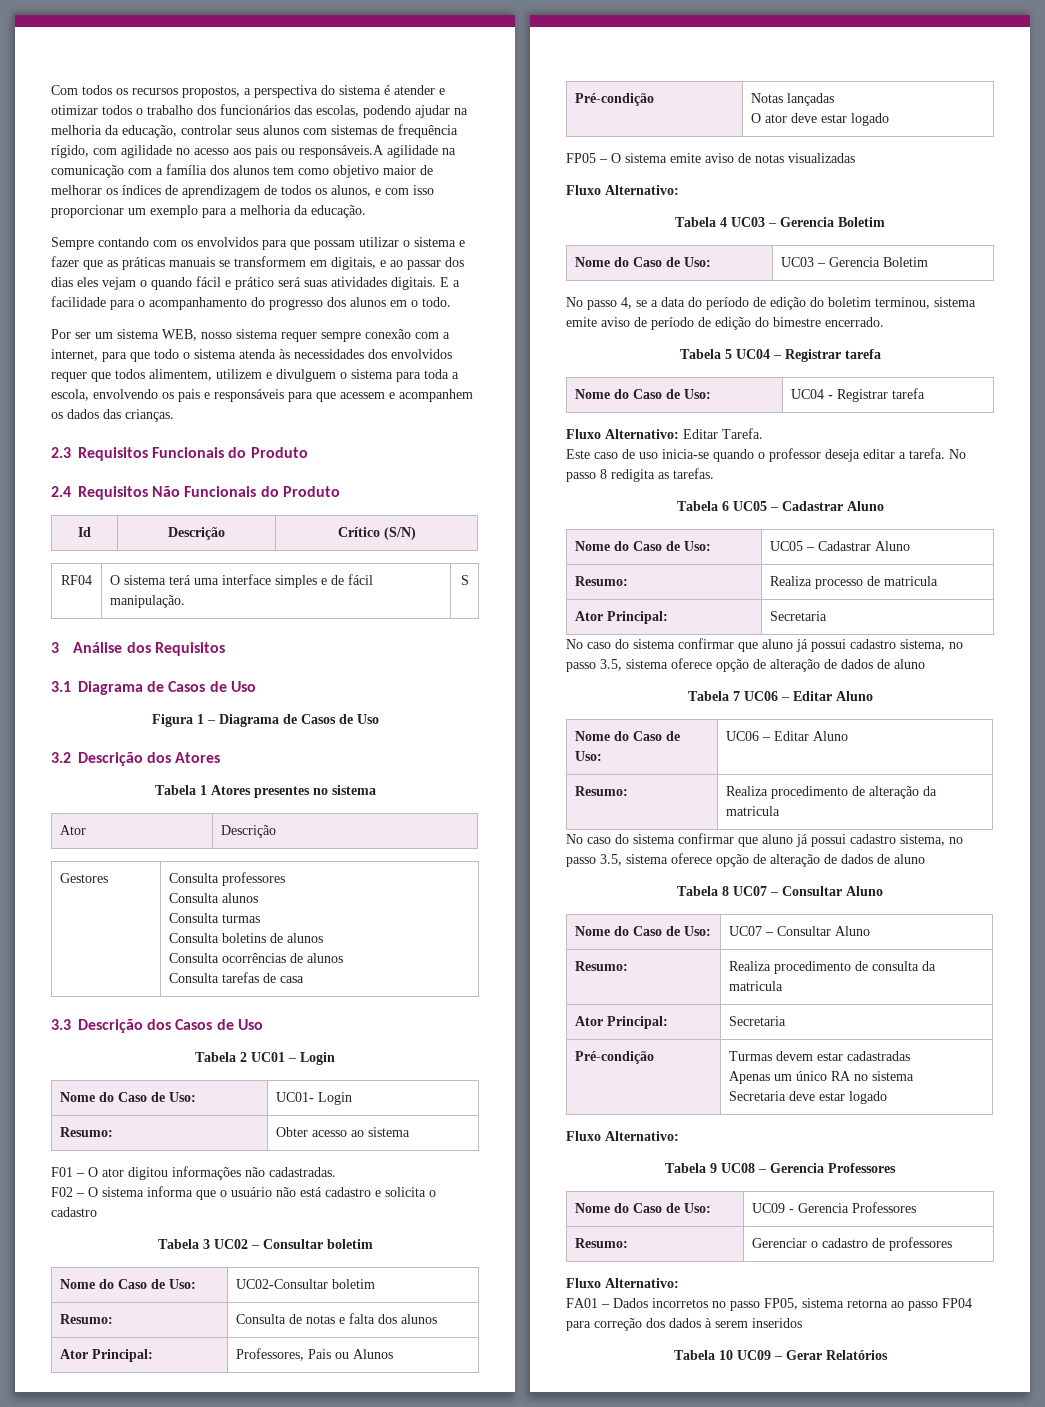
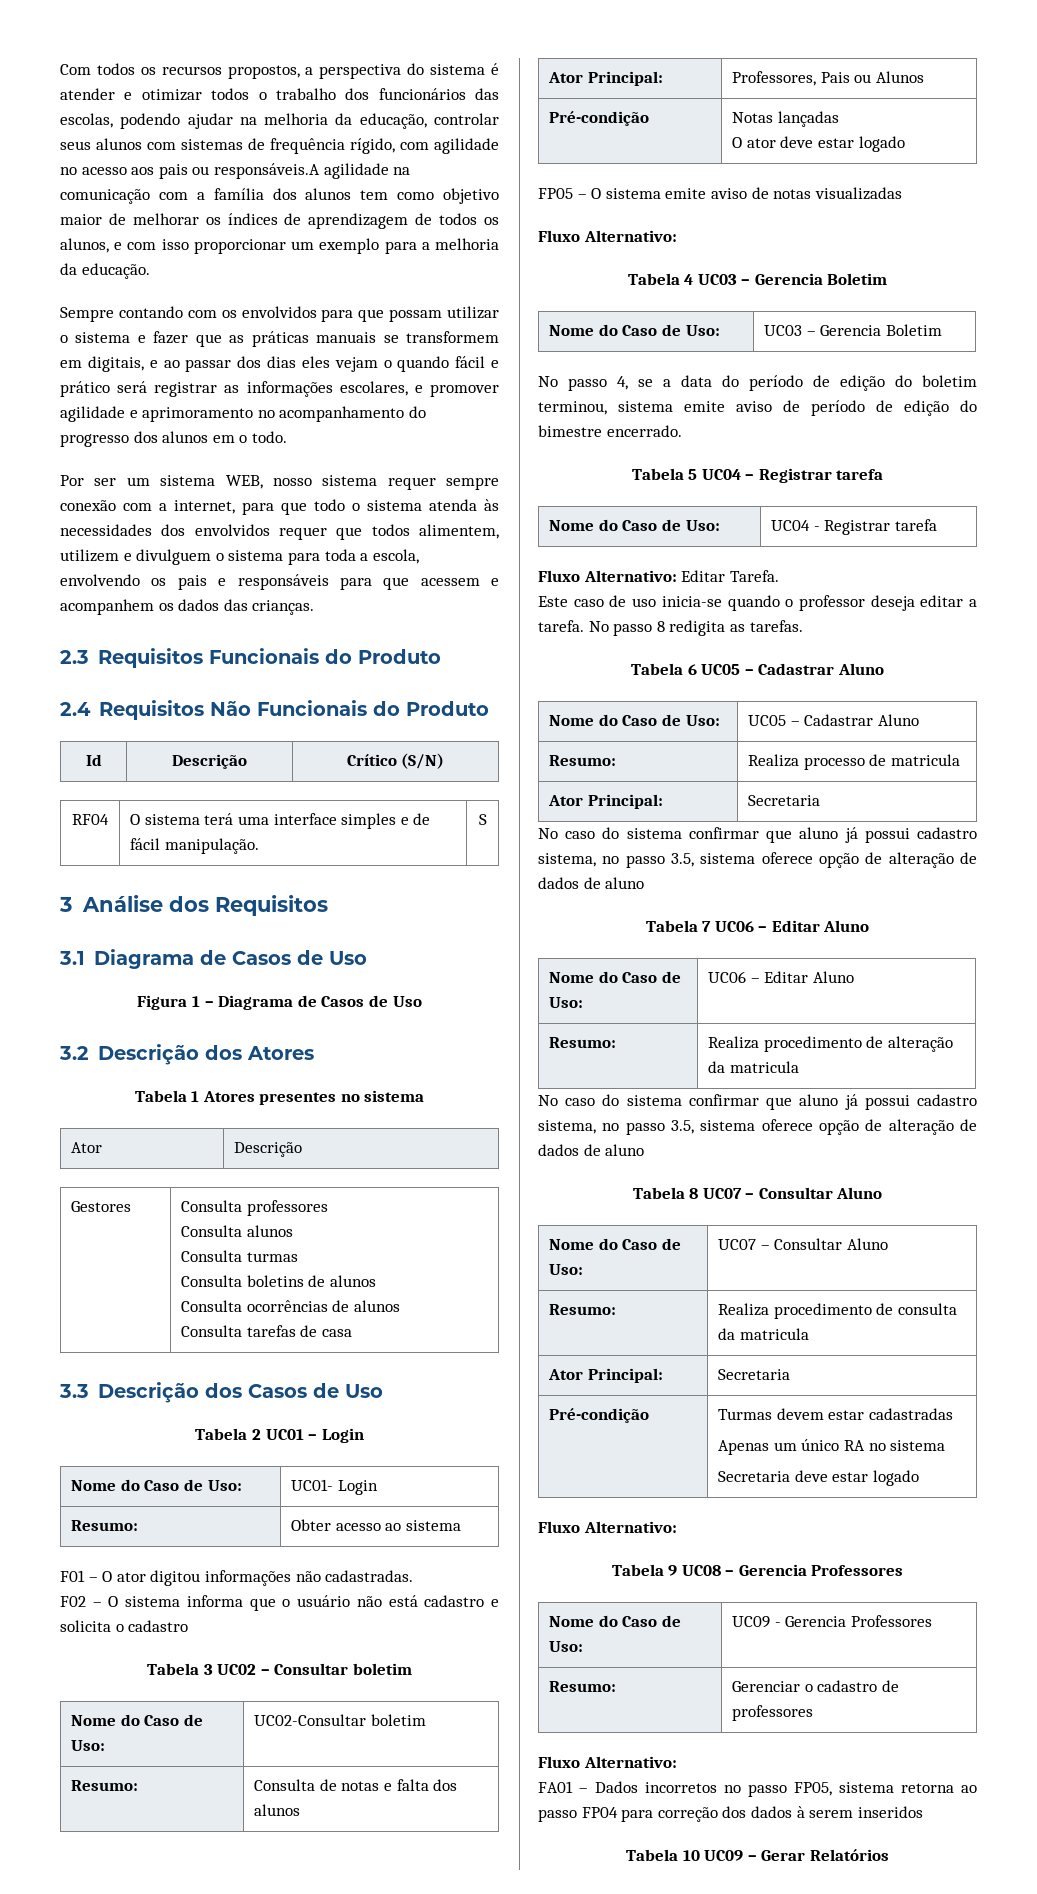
[304,277,460,290] [51,296,145,310] suas atividades digitais. E a facilidade para o -> [154,381,500,397] [60,406,275,422] registrar as informações escolares, e promover agilidade e aprimoramento no

